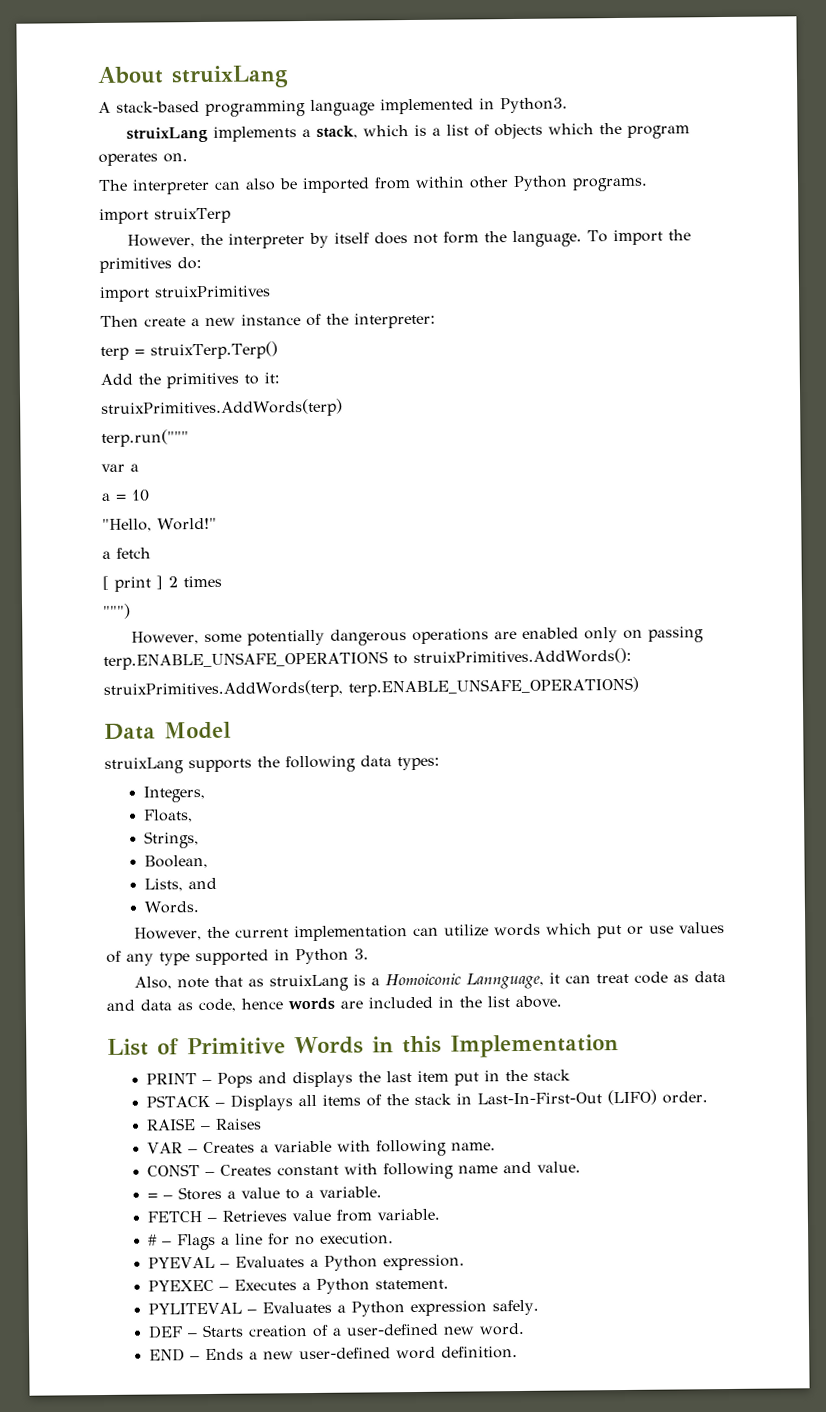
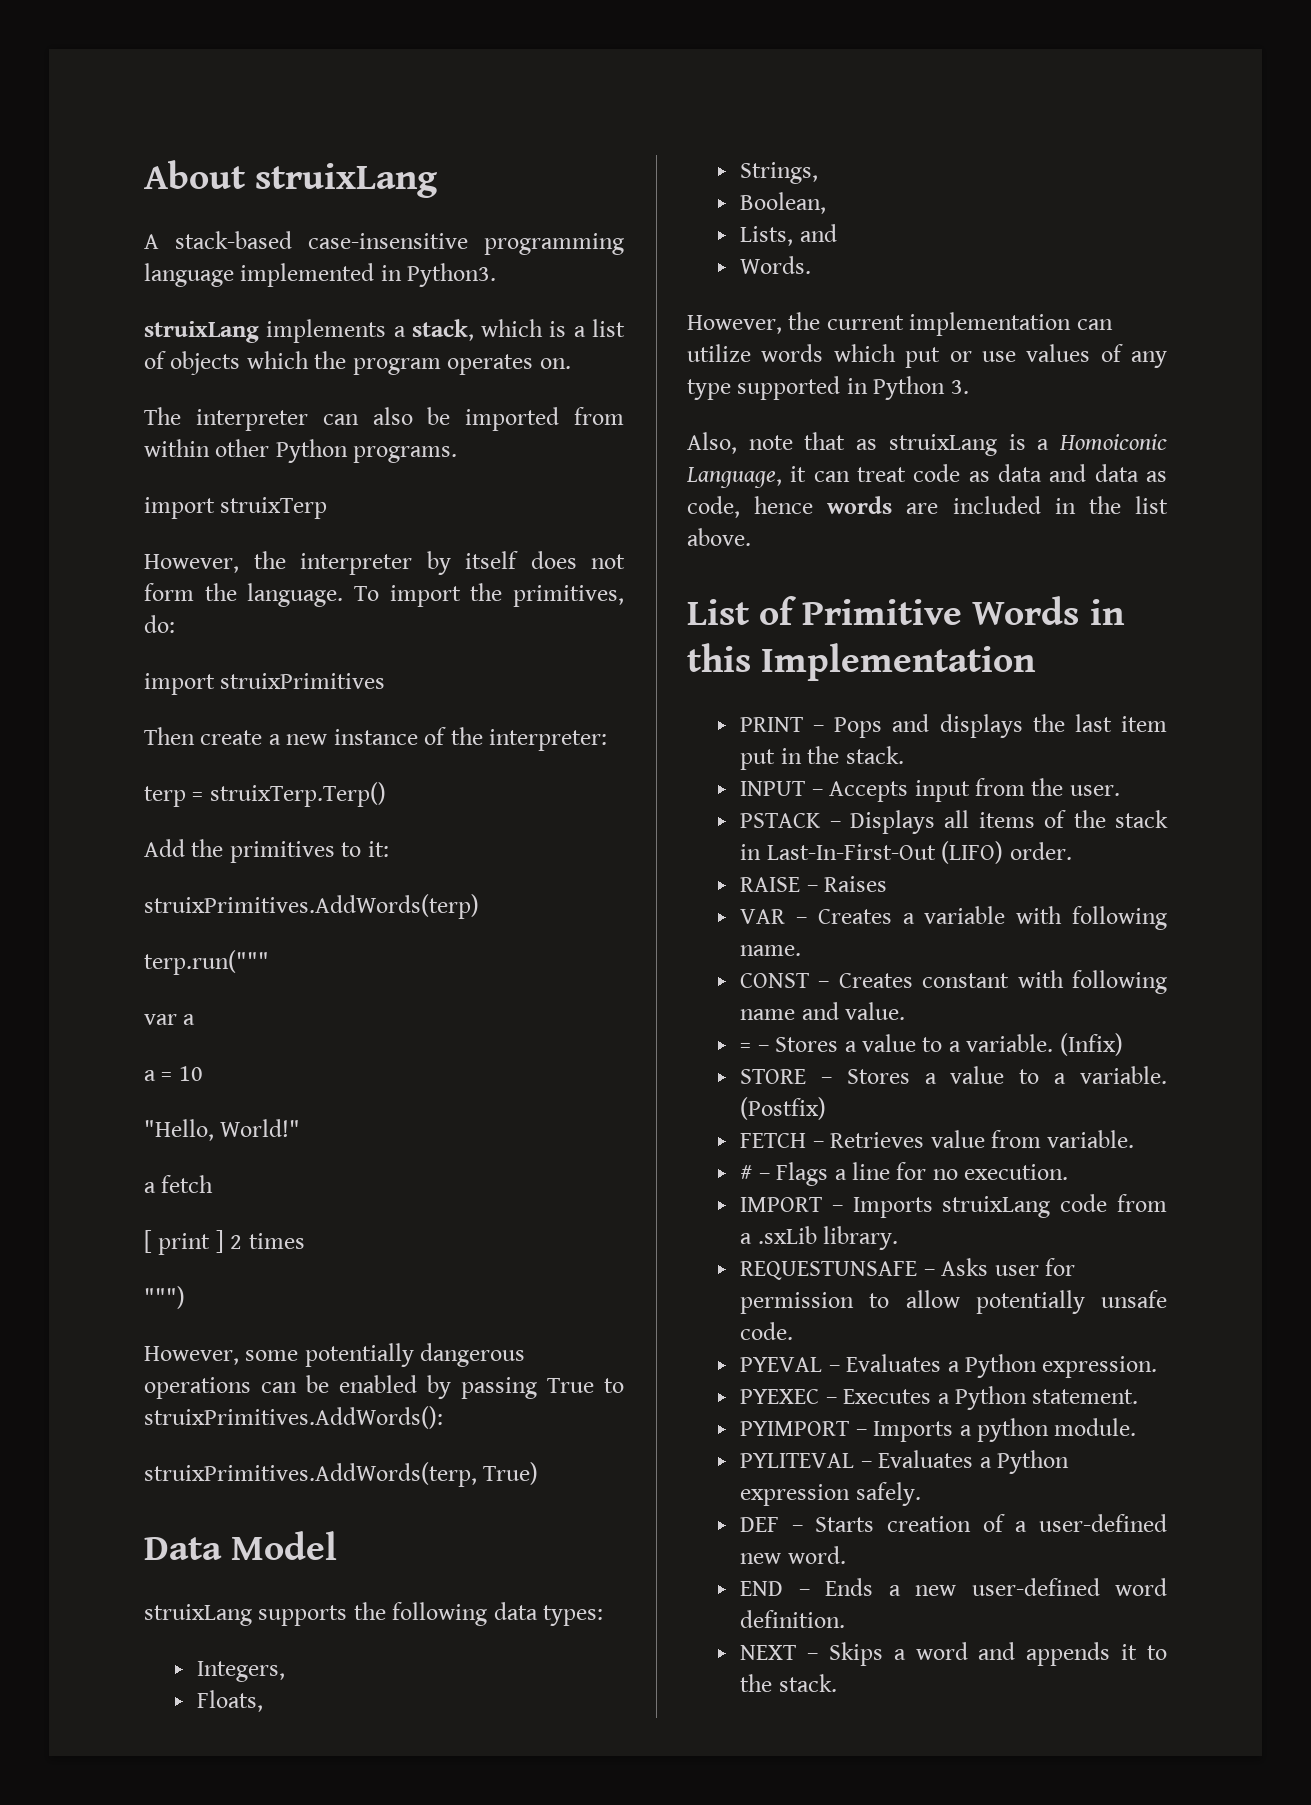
(200, 107) none -> [308,233,468,249] case-insensitive
[99,257,172,273] primitives -> [513,585,624,607] primitives,
[494,626,705,643] [103,651,388,670] are enabled only on passing terp.ENABLE_UNSAFE_OPERATIONS -> [261,1375,594,1399] can be enabled by passing True
[347,676,639,697] terp.ENABLE_UNSAFE_OPERATIONS) -> [483,1462,539,1485] True)
[466,972,545,990] Lannguage, -> [686,467,782,488] Language,
[533,1069,572,1081] stack -> [845,746,904,764] [740,778,1120,802] stack. // INPUT – Accepts input from the user.
(383, 1192) none -> [1059,1033,1123,1056] [740,1066,1167,1084] [740,1097,827,1120] (Infix) // STORE – Stores a value to a variable. (Postfix)
(395, 1238) none -> [740,1194,1167,1218] [740,1226,899,1250] [740,1258,1076,1280] [740,1290,1167,1314] [740,1322,794,1340] // IMPORT – Imports struixLang code from a .sxLib library. // REQUESTUNSAFE – Asks user for permission to allow potentially unsafe code.
(450, 1284) none -> [740,1418,1137,1442] // PYIMPORT – Imports a python module.
(519, 1352) none -> [740,1642,1167,1666] [740,1674,837,1692] // NEXT – Skips a word and appends it to the stack.

